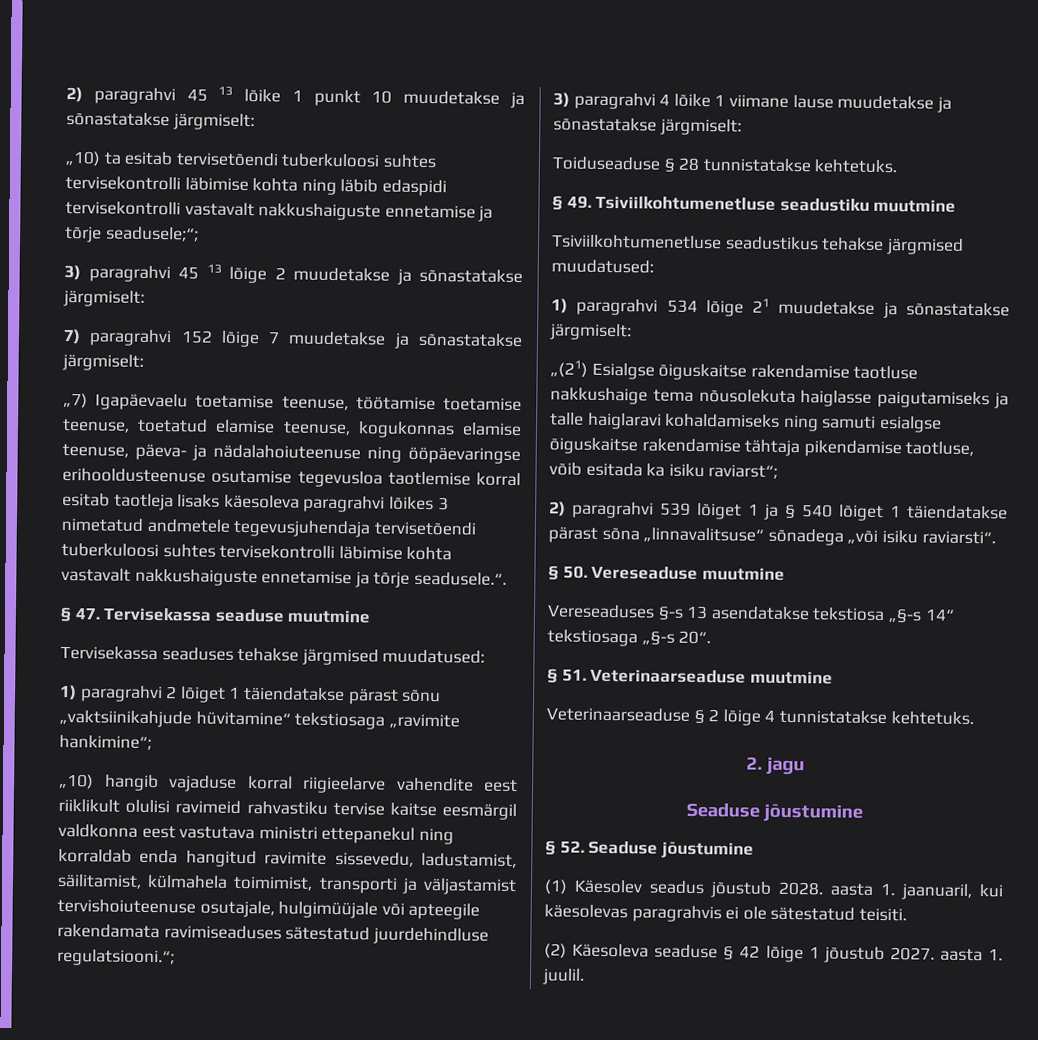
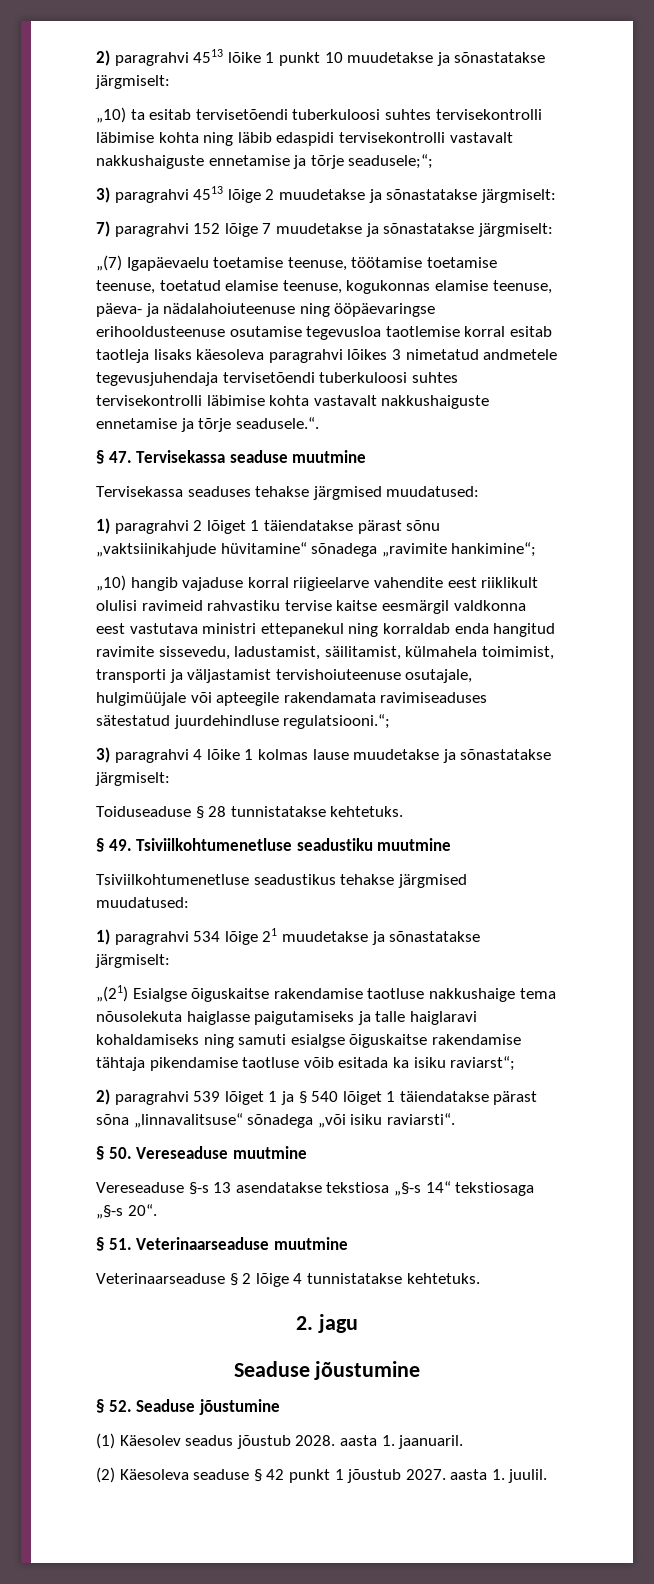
[66,86,234,105] 2) paragrahvi 45 13 -> [96,49,224,66] 2) paragrahvi 4513
[178,264,222,280] 45 13 -> [193,186,224,200] 4513
[63,392,88,409] „7) -> [96,255,122,271] „(7)
[294,712,386,730] tekstiosaga -> [311,543,378,557] sõnadega
[728,94,789,108] viimane -> [257,749,308,760] kolmas
[905,441,975,457] taotluse, -> [242,1057,300,1068] taotluse
[547,604,655,619] Vereseaduses -> [96,1182,184,1193] Vereseaduse
[901,883,1004,901] [544,904,907,923] jaanuaril, kui käesolevas paragrahvis ei ole sätestatud teisiti. -> [398,1435,464,1449] jaanuaril.
[765,945,804,963] lõige -> [288,1469,330,1483] punkt

